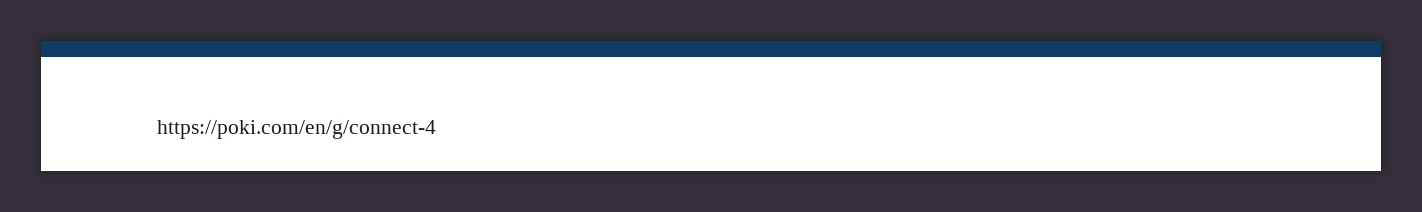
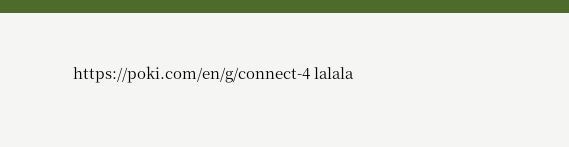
(436, 129) none -> [314,67,355,79] lalala

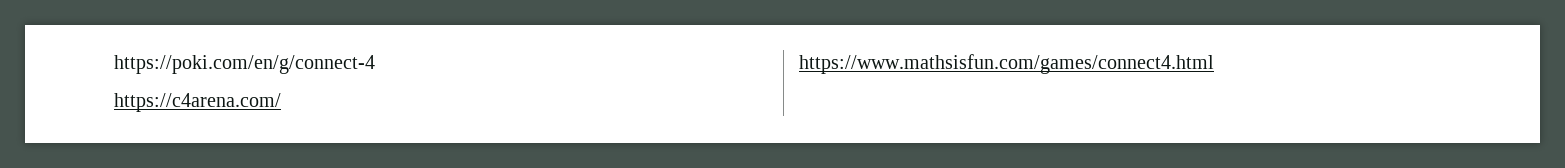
[314,67,355,79] lalala -> [114,93,281,112] [799,54,1214,74] // https://c4arena.com/ // https://www.mathsisfun.com/games/connect4.html

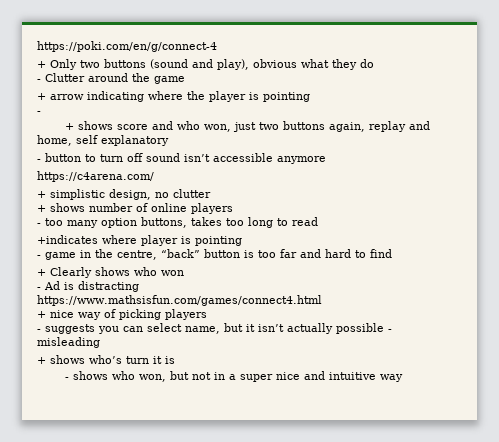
[114,93,281,112] [799,54,1214,74] https://c4arena.com/ // https://www.mathsisfun.com/games/connect4.html -> [37,59,374,70] [37,73,185,84] [37,91,310,102] [37,111,41,114] [65,121,431,132] [37,135,169,146] [37,153,326,164] [37,171,154,182] [37,189,211,200] [37,203,233,214] [37,217,318,228] [37,235,242,246] [37,249,392,260] [37,267,184,278] [37,281,139,292] [37,295,322,306] [37,309,207,320] [37,323,392,334] [37,337,100,348] [37,355,175,364] [65,371,404,382] + Only two buttons (sound and play), obvious what they do // - Clutter around the game // + arrow indicating where the player is pointing // - // + shows score and who won, just two buttons again, replay and home, self explanatory // - button to turn off sound isn’t accessible anymore // https://c4arena.com/ // + simplistic design, no clutter // + shows number of online players // - too many option buttons, takes too long to read // +indicates where player is pointing // - game in the centre, “back” button is too far and hard to find // + Clearly shows who won // - Ad is distracting // https://www.mathsisfun.com/games/connect4.html // + nice way of picking players // - suggests you can select name, but it isn’t actually possible - misleading // + shows who’s turn it is // - shows who won, but not in a super nice and intuitive way

